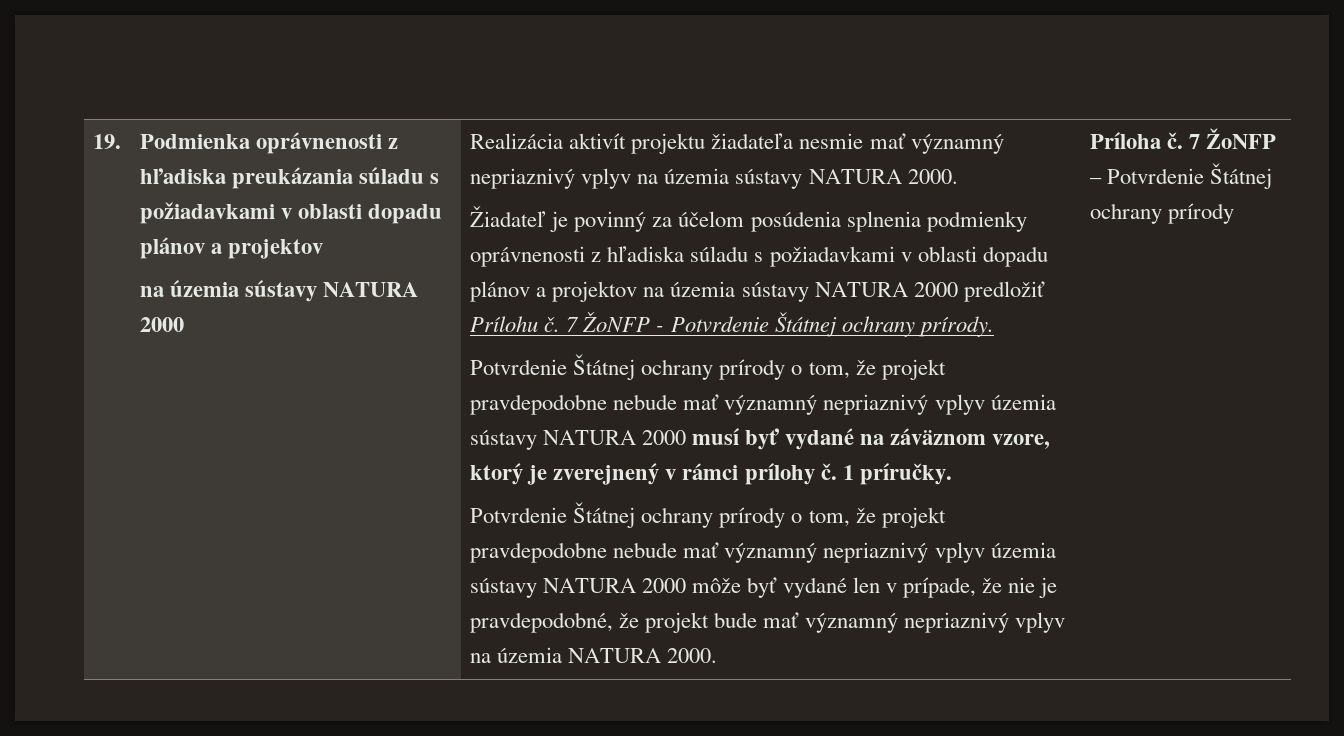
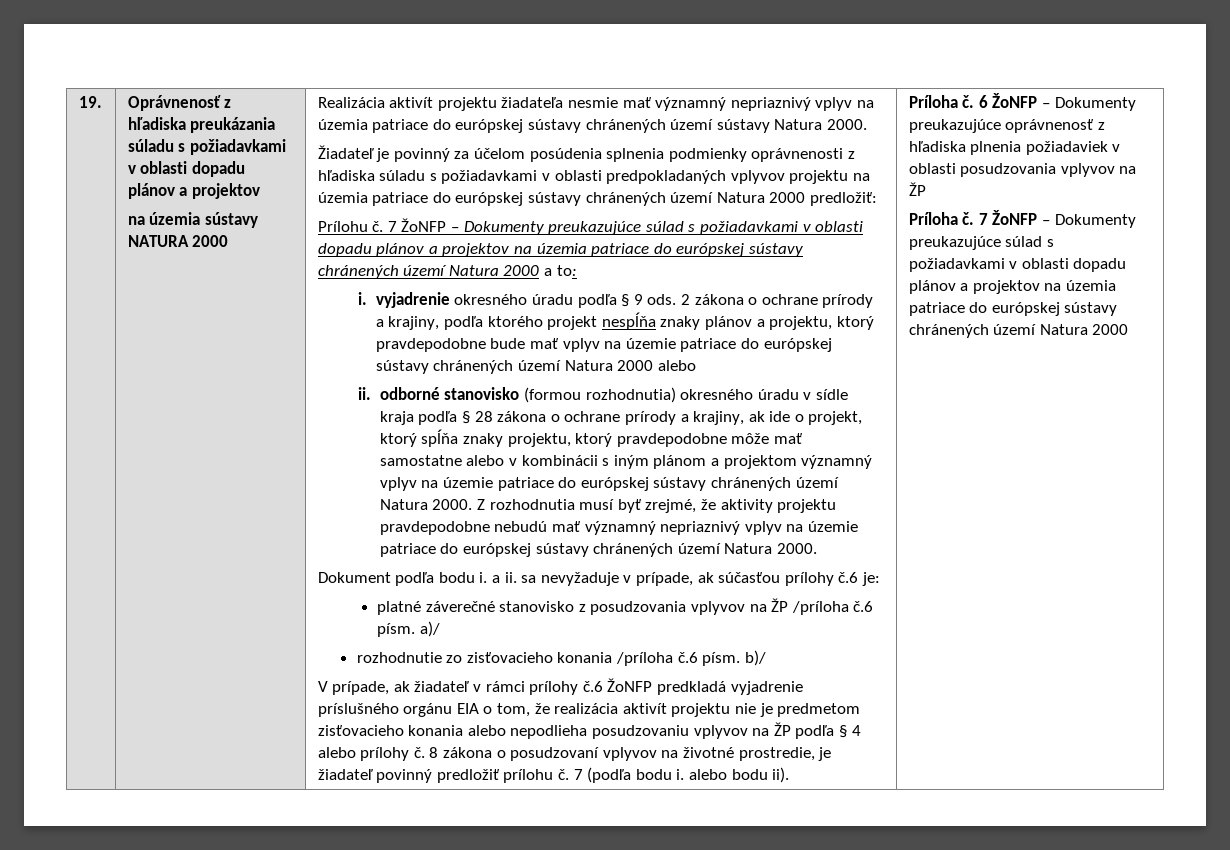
[140,132,383,154] Podmienka oprávnenosti -> [127,95,221,111] Oprávnenosť
[735,169,902,189] sústavy NATURA -> [372,119,823,133] patriace do európskej sústavy chránených území sústavy Natura
[982,246,1048,267] [470,281,1045,302] [470,312,994,337] [470,354,946,380] [470,394,1056,415] [470,428,1050,450] [470,463,952,485] [470,502,946,528] [470,542,1056,563] [470,577,1058,598] [470,612,1065,633] [470,647,718,663] [1090,128,1277,149] [1090,163,1273,189] [1090,203,1235,224] dopadu plánov a projektov na územia sústavy NATURA 2000 predložiť Prílohu č. 7 ŽoNFP - Potvrdenie Štátnej ochrany prírody. // Potvrdenie Štátnej ochrany prírody o tom, že projekt pravdepodobne nebude mať významný nepriaznivý vplyv územia sústavy NATURA 2000 musí byť vydané na záväznom vzore, ktorý je zverejnený v rámci prílohy č. 1 príručky. // Potvrdenie Štátnej ochrany prírody o tom, že projekt pravdepodobne nebude mať významný nepriaznivý vplyv územia sústavy NATURA 2000 môže byť vydané len v prípade, že nie je pravdepodobné, že projekt bude mať významný nepriaznivý vplyv na územia NATURA 2000. | Príloha č. 7 ŽoNFP – Potvrdenie Štátnej ochrany prírody -> [606,170,870,184] [317,192,877,206] [317,218,864,235] [317,243,803,257] [317,265,577,279] [358,292,874,308] [375,312,874,330] [375,338,832,352] [375,360,696,374] [358,387,848,403] [379,411,863,425] [379,429,802,447] [379,455,873,469] [379,477,839,491] [379,499,837,513] [379,521,858,535] [379,543,817,557] [317,572,880,586] [377,598,874,615] [377,621,440,637] [356,650,766,666] [317,678,803,695] [317,703,861,717] [317,722,861,739] [317,747,832,761] [317,767,790,783] [908,93,1136,111] [908,119,1105,133] [908,141,1121,155] [908,163,1137,177] [908,182,926,196] [908,210,1136,228] [908,236,1054,250] [908,258,1127,272] [908,280,1117,294] [908,302,1118,316] [908,324,1129,338] predpokladaných vplyvov projektu na územia patriace do európskej sústavy chránených území Natura 2000 predložiť: // Prílohu č. 7 ŽoNFP – Dokumenty preukazujúce súlad s požiadavkami v oblasti dopadu plánov a projektov na územia patriace do európskej sústavy chránených území Natura 2000 a to: // i. vyjadrenie okresného úradu podľa § 9 ods. 2 zákona o ochrane prírody a krajiny, podľa ktorého projekt nespĺňa znaky plánov a projektu, ktorý pravdepodobne bude mať vplyv na územie patriace do európskej sústavy chránených území Natura 2000 alebo // ii. odborné stanovisko (formou rozhodnutia) okresného úradu v sídle kraja podľa § 28 zákona o ochrane prírody a krajiny, ak ide o projekt, ktorý spĺňa znaky projektu, ktorý pravdepodobne môže mať samostatne alebo v kombinácii s iným plánom a projektom významný vplyv na územie patriace do európskej sústavy chránených území Natura 2000. Z rozhodnutia musí byť zrejmé, že aktivity projektu pravdepodobne nebudú mať významný nepriaznivý vplyv na územie patriace do európskej sústavy chránených území Natura 2000. // Dokument podľa bodu i. a ii. sa nevyžaduje v prípade, ak súčasťou prílohy č.6 je: // platné záverečné stanovisko z posudzovania vplyvov na ŽP /príloha č.6 písm. a)/ // rozhodnutie zo zisťovacieho konania /príloha č.6 písm. b)/ // V prípade, ak žiadateľ v rámci prílohy č.6 ŽoNFP predkladá vyjadrenie príslušného orgánu EIA o tom, že realizácia aktivít projektu nie je predmetom zisťovacieho konania alebo nepodlieha posudzovaniu vplyvov na ŽP podľa § 4 alebo prílohy č. 8 zákona o posudzovaní vplyvov na životné prostredie, je žiadateľ povinný predložiť prílohu č. 7 (podľa bodu i. alebo bodu ii). | Príloha č. 6 ŽoNFP – Dokumenty preukazujúce oprávnenosť z hľadiska plnenia požiadaviek v oblasti posudzovania vplyvov na ŽP // Príloha č. 7 ŽoNFP – Dokumenty preukazujúce súlad s požiadavkami v oblasti dopadu plánov a projektov na územia patriace do európskej sústavy chránených území Natura 2000

